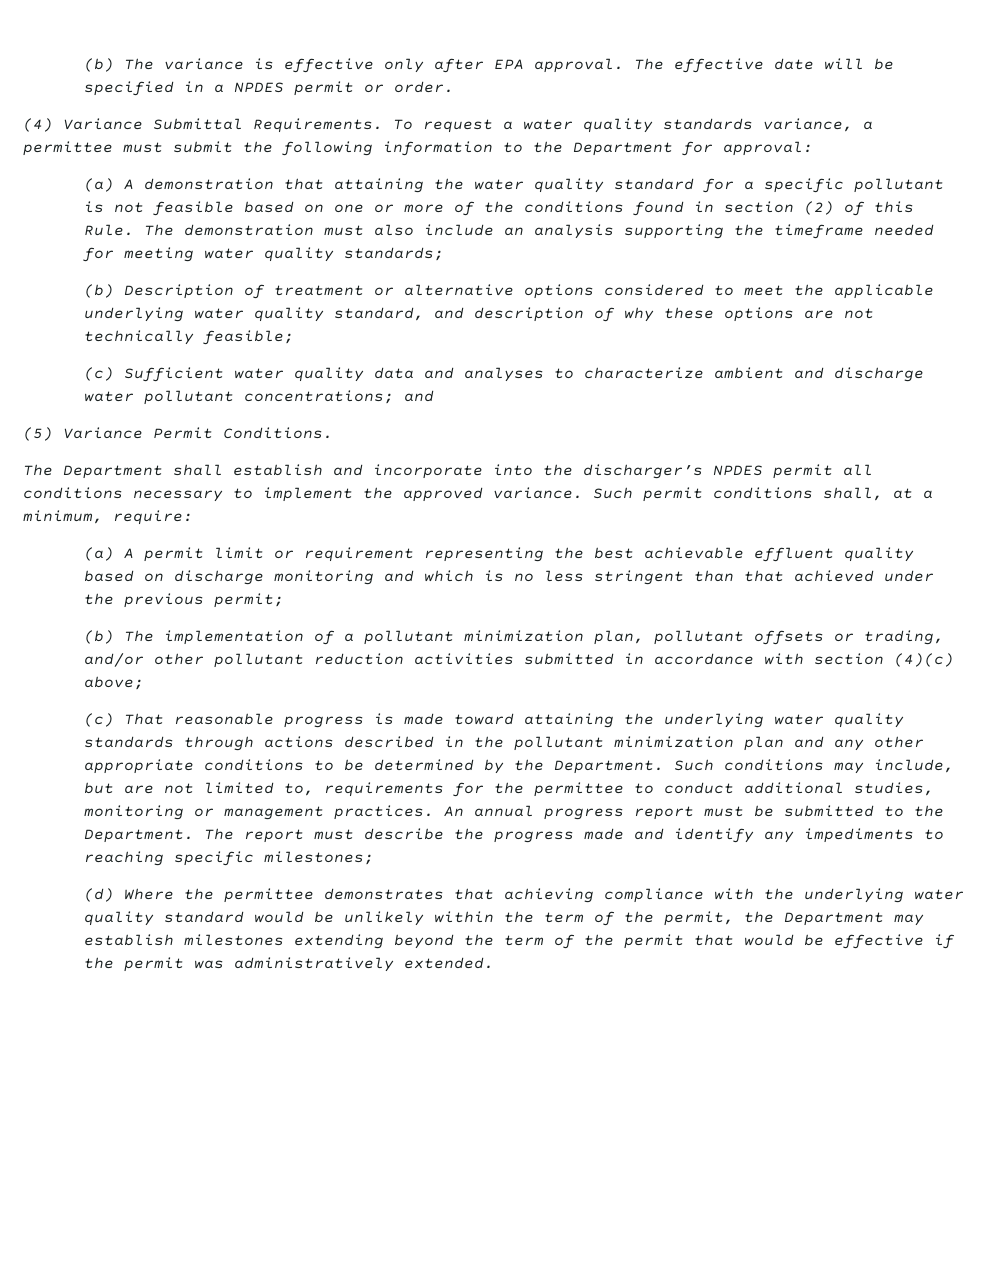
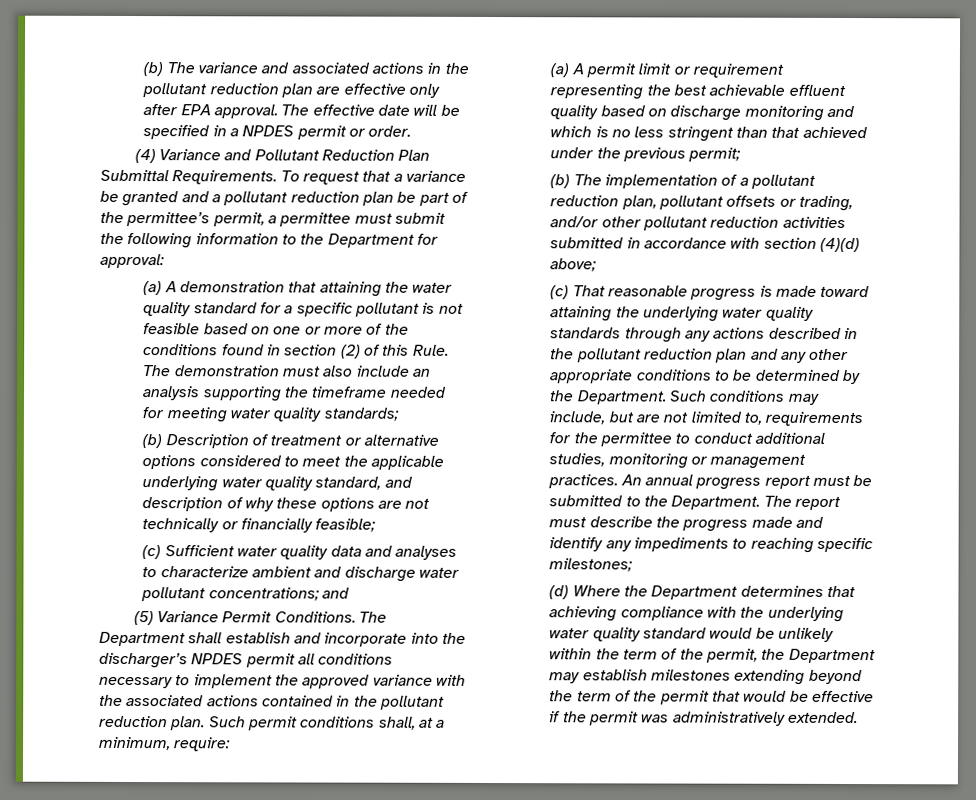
[254,58,275,70] is -> [261,62,469,74] [142,83,341,98] and associated actions in the pollutant reduction plan are
[153,118,853,133] Submittal Requirements. To request a water quality standards variance, -> [224,149,431,161] [100,169,466,185] [100,190,468,207] [100,211,265,227] and Pollutant Reduction Plan Submittal Requirements. To request that a variance be granted and a pollutant reduction plan be part of the permittee’s permit,
(195, 337) none -> [221,518,314,533] or financially
(333, 433) // -> (356, 617) none
[493,487,583,499] variance. -> [372,674,466,686] [99,694,445,710] [99,715,206,731] variance with the associated actions contained in the pollutant reduction plan.
[464,630,585,642] minimization -> [550,195,620,207] reduction
[894,653,955,667] (4)(c) -> [820,237,861,253] (4)(d)
(255, 743) none -> [685,330,712,342] any
[614,736,735,748] minimization -> [644,348,714,360] reduction
[224,888,445,903] permittee demonstrates -> [651,585,824,600] Department determines

